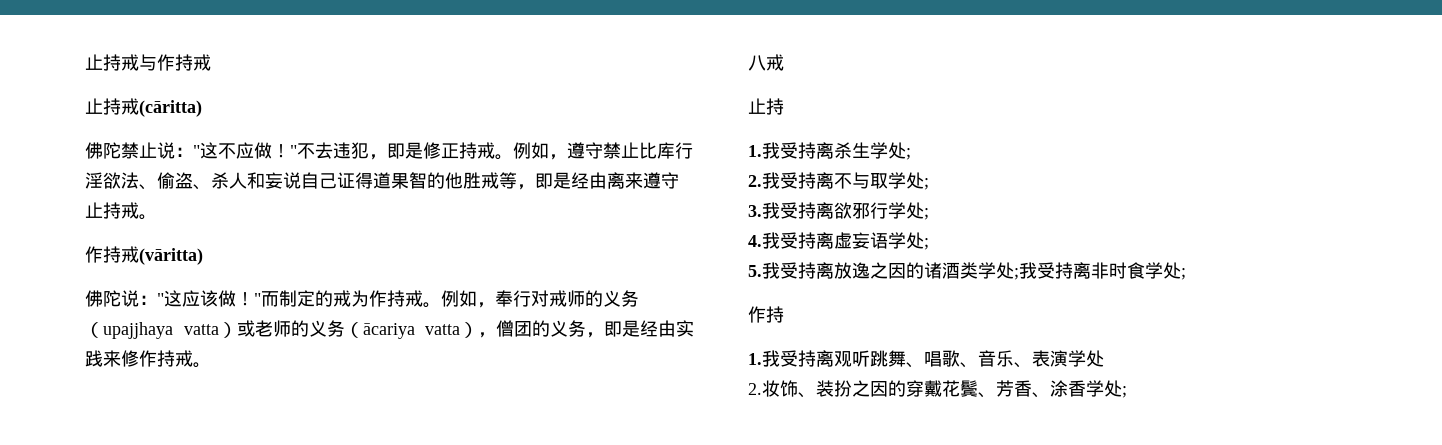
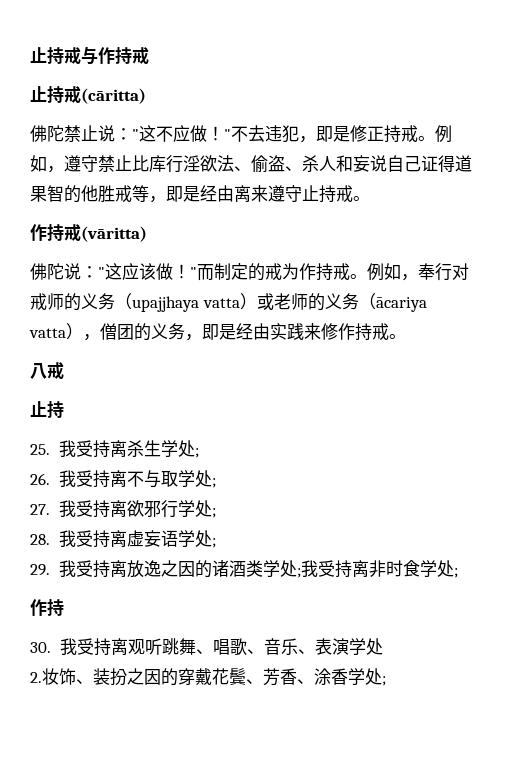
[748,145,762,157] 1. -> [30,444,50,455] 25.
[748,175,762,187] 2. -> [30,473,50,485] 26.
[748,205,762,217] 3. -> [30,504,50,515] 27.
[748,235,762,247] 4. -> [30,534,50,545] 28.
[748,265,762,277] 5. -> [30,564,50,576] 29.
[748,353,762,365] 1. -> [30,642,51,653] 30.

